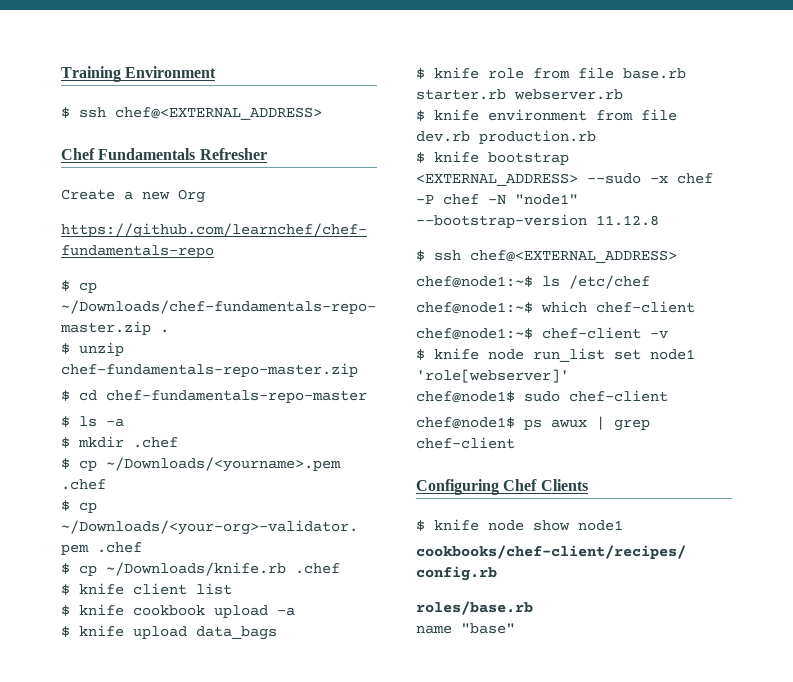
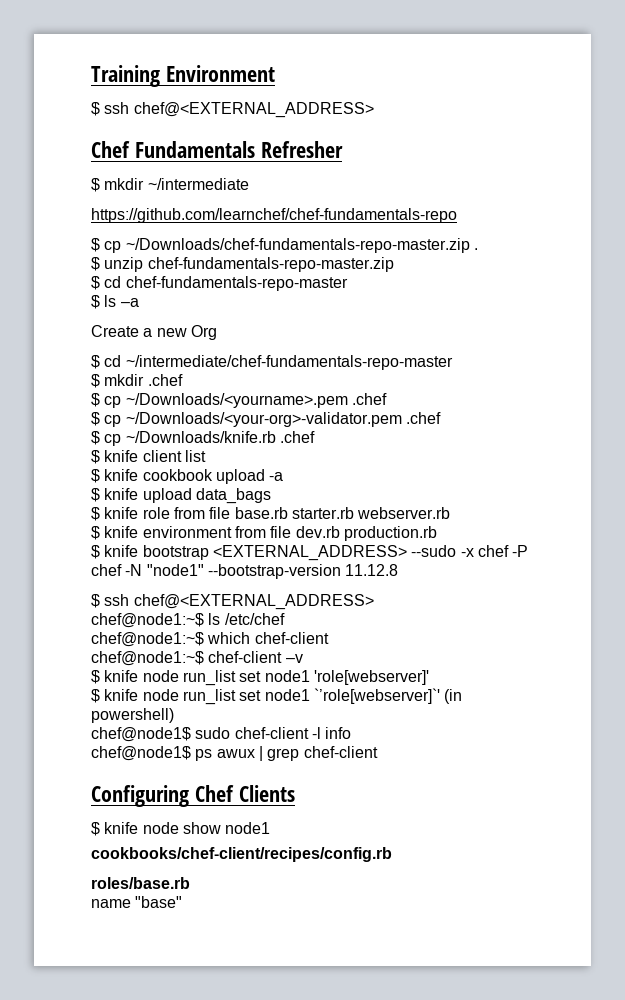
[61,189,205,203] Create a new Org -> [91,178,249,192] $ mkdir ~/intermediate
(124, 422) none -> [91,325,217,340] [91,355,453,370] // Create a new Org // $ cd ~/intermediate/chef-fundamentals-repo-master
(569, 376) none -> [91,688,463,705] [91,708,174,723] // $ knife node run_list set node1 `’role[webserver]`' (in powershell)
(668, 396) none -> [311,727,352,739] -l info

